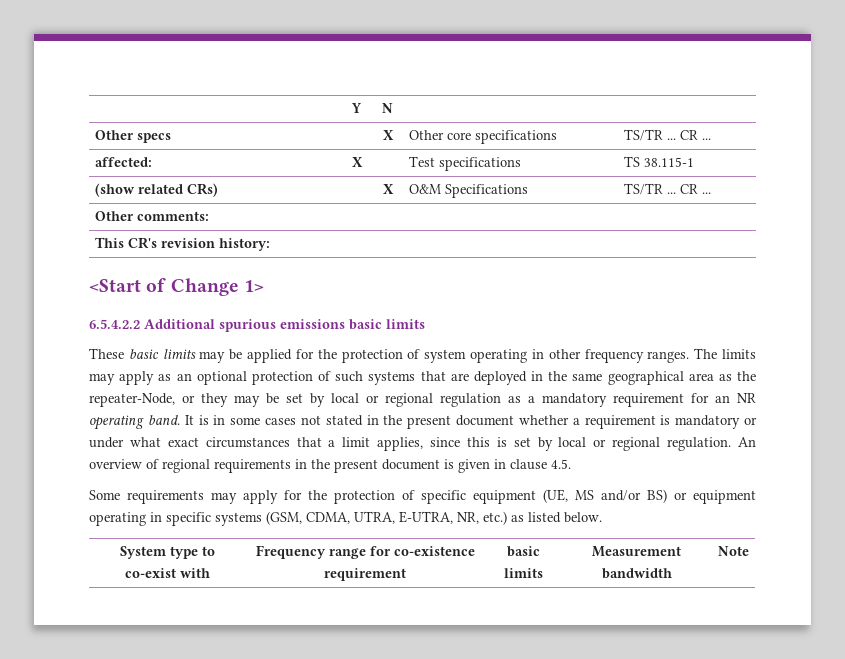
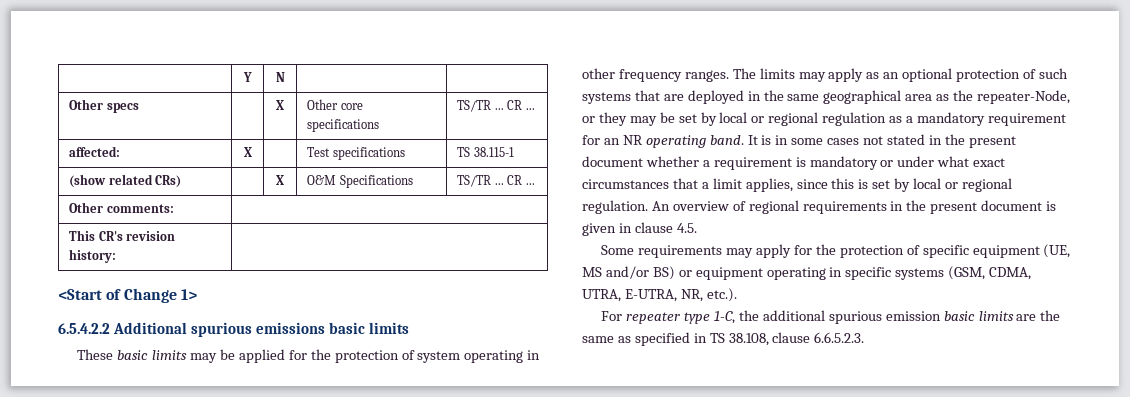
[483,511,602,525] [120,546,215,559] [125,568,210,578] [255,545,475,559] [324,568,406,581] [506,546,540,557] [503,568,543,578] [592,546,681,557] [601,568,672,579] [717,546,749,556] etc.) as listed below. // System type to co-exist with | Frequency range for co-existence requirement | basic limits | Measurement bandwidth | Note -> [706,288,737,302] [601,310,1061,324] [582,332,865,346] etc.). // For repeater type 1-C, the additional spurious emission basic limits are the same as specified in TS 38.108, clause 6.6.5.2.3.

